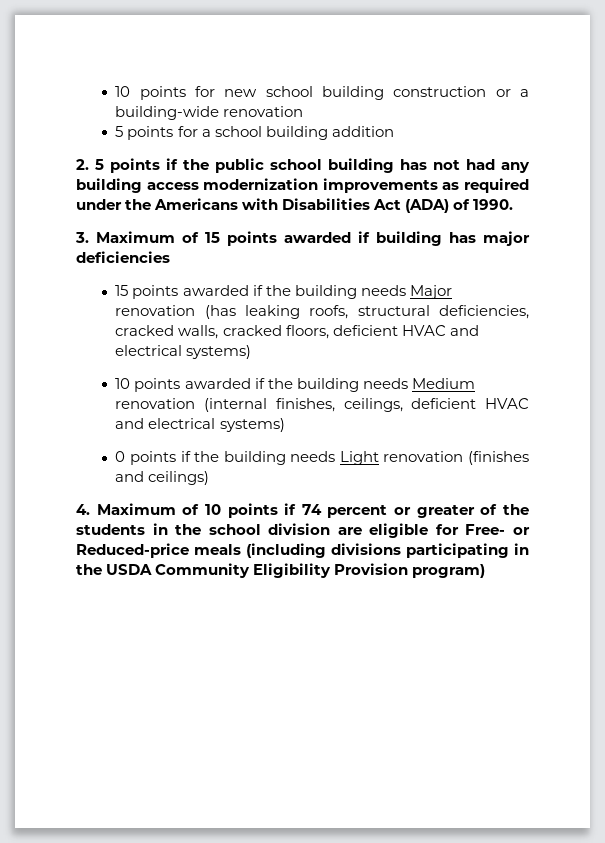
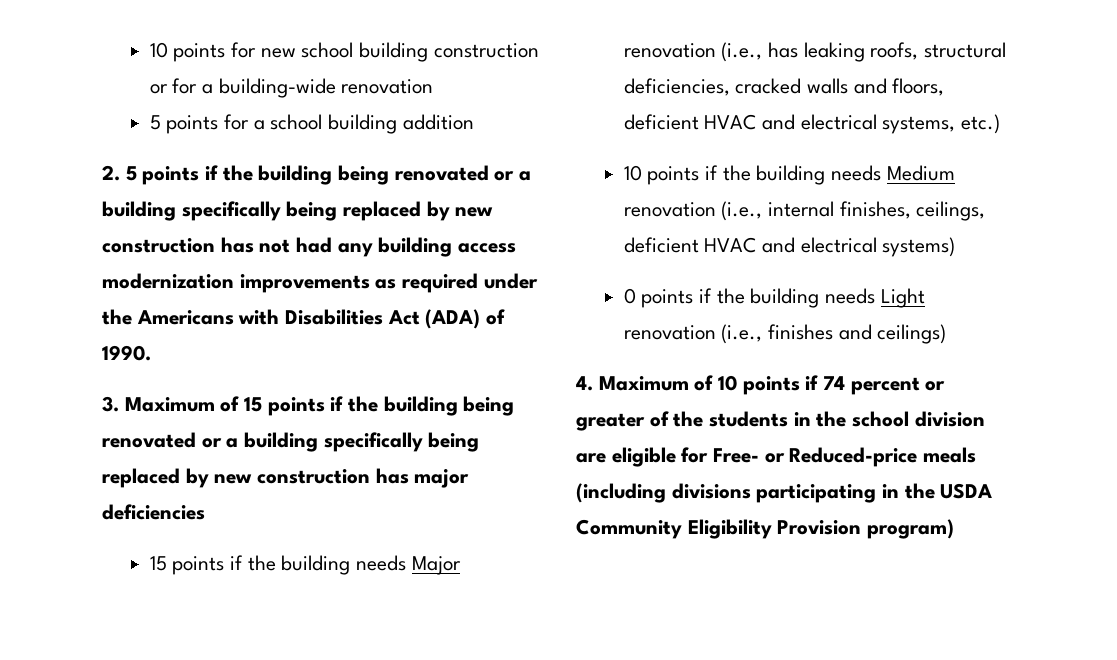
(511, 93) none -> [172,78,198,94] for
[215,158,394,173] public school building -> [258,165,532,185] [102,201,494,221] [102,238,215,253] building being renovated or a building specifically being replaced by new construction
[284,231,442,246] awarded if building -> [330,396,515,416] [102,432,480,452] [102,468,371,488] if the building being renovated or a building specifically being replaced by new construction
[182,285,249,296] awarded -> (225, 565) none
[204,305,236,319] (has -> [721,42,798,62] (i.e., has
[178,325,282,339] walls, cracked -> [806,78,887,94] walls and
[186,345,252,359] [115,378,251,392] systems) // 10 points awarded -> [882,114,1000,134] [623,165,700,185] systems, etc.) // 10 points
[204,398,268,412] (internal -> [721,201,834,221] (i.e., internal
[468,451,529,465] (finishes -> [721,324,833,344] (i.e., finishes

